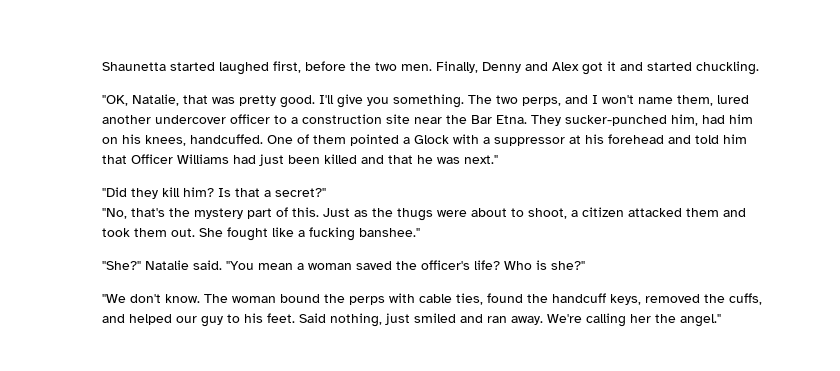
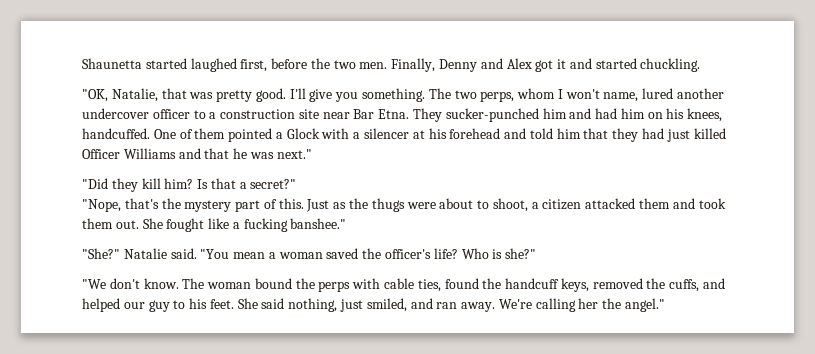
[564,95,588,104] and -> [517,88,556,99] whom
[637,95,713,106] name them, -> [603,92,639,102] name,
[445,115,467,124] the -> (350, 115) none
[670,114,698,126] him, -> [542,108,592,119] him and
[493,137,565,146] suppressor -> [364,128,410,139] silencer
[130,154,357,166] Officer Williams had just been killed -> [612,128,726,142] [82,148,176,159] they had just killed Officer Williams
[101,208,127,219] "No, -> [82,199,122,212] "Nope,
[298,313,326,323] Said -> [237,298,285,309] She said
[413,313,456,323] smiled -> [366,298,407,312] smiled,

